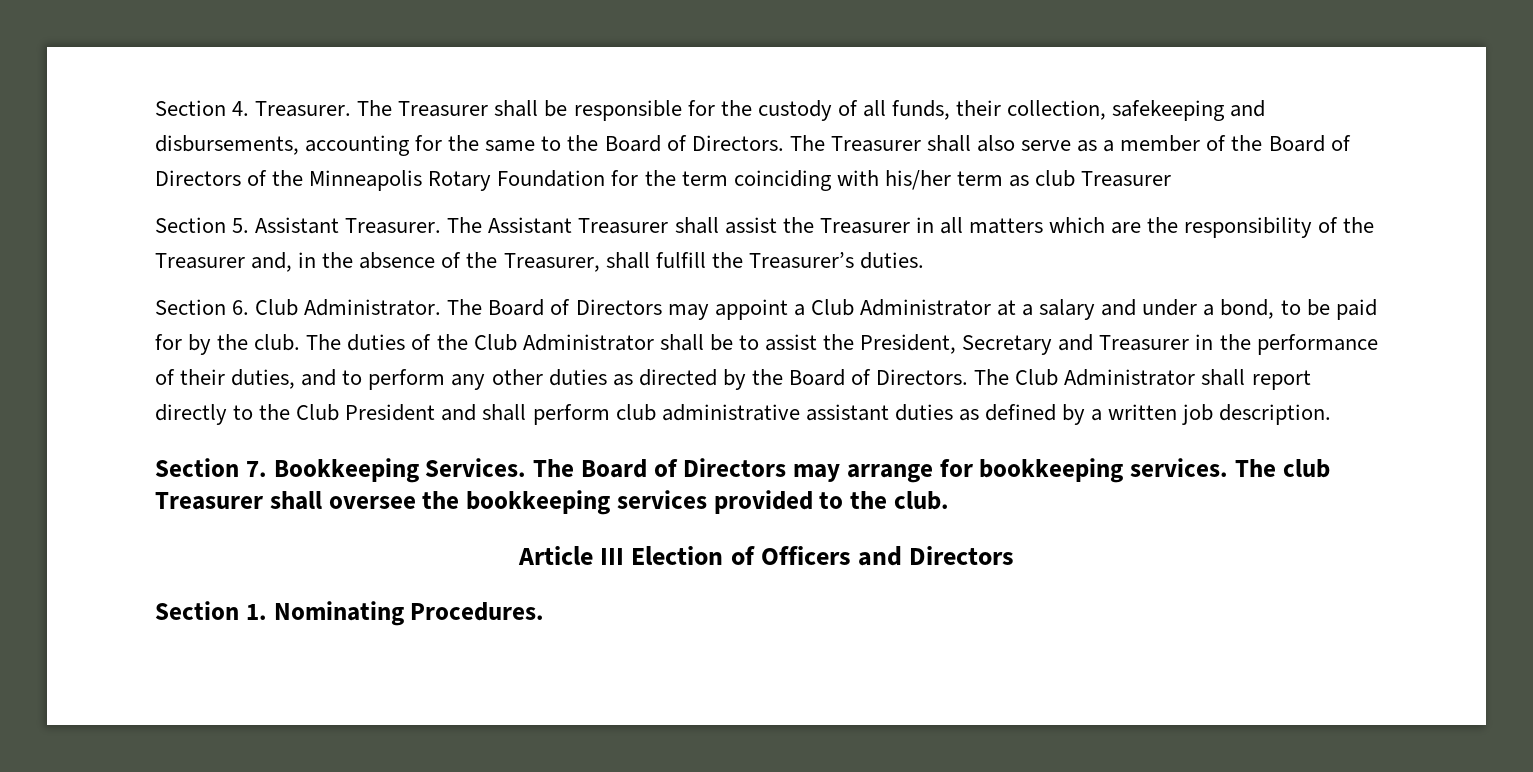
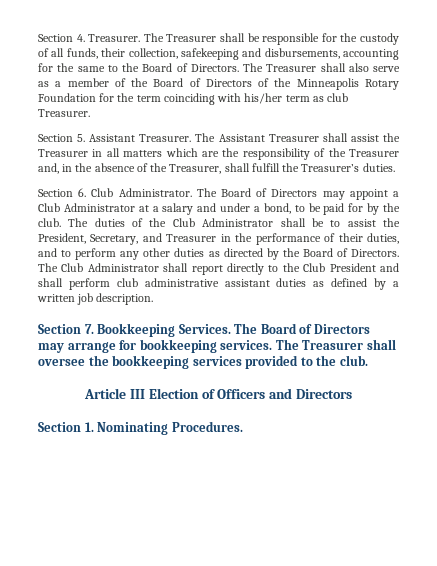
[1081,171,1172,187] Treasurer -> [38,109,90,117] Treasurer.
[962,335,1053,355] Secretary -> [90,234,139,245] Secretary,
[1282,459,1330,478] club -> (299, 344) none

